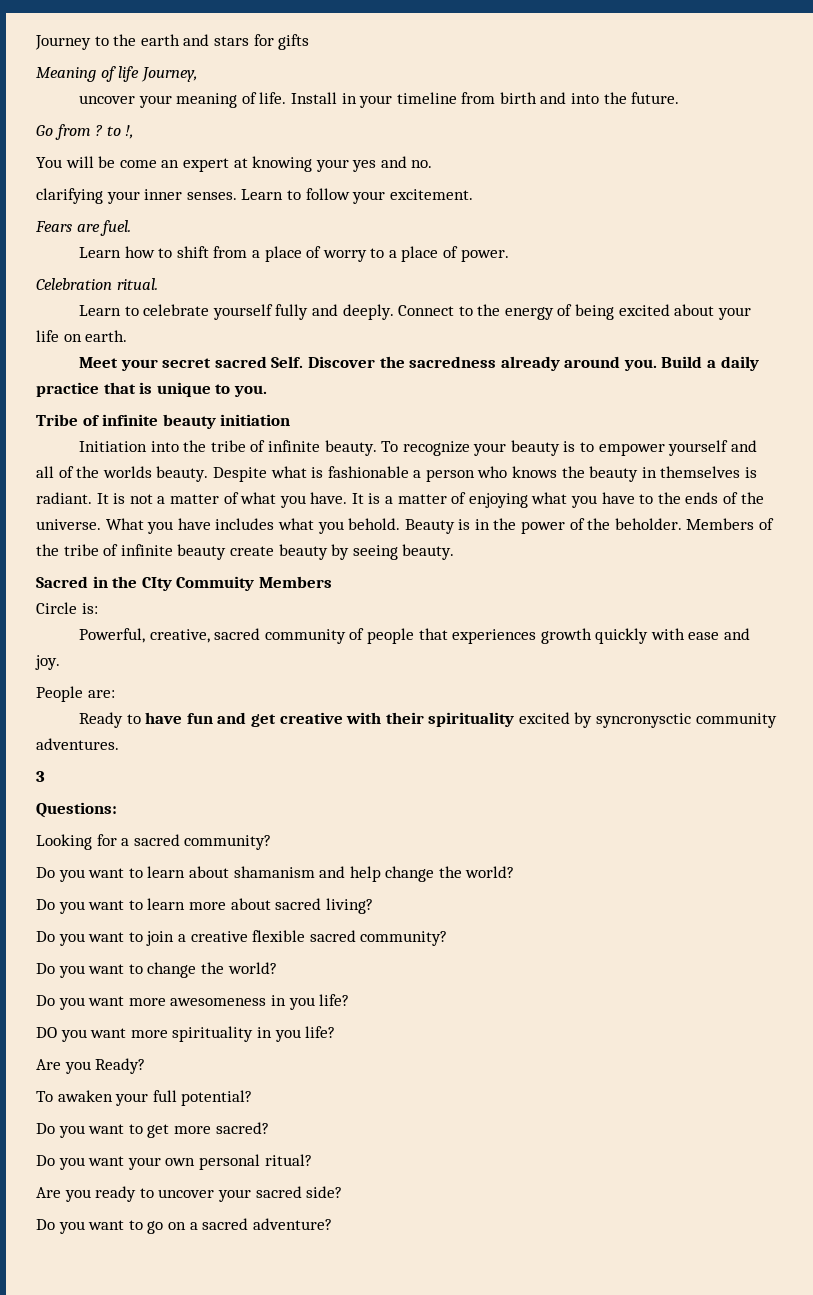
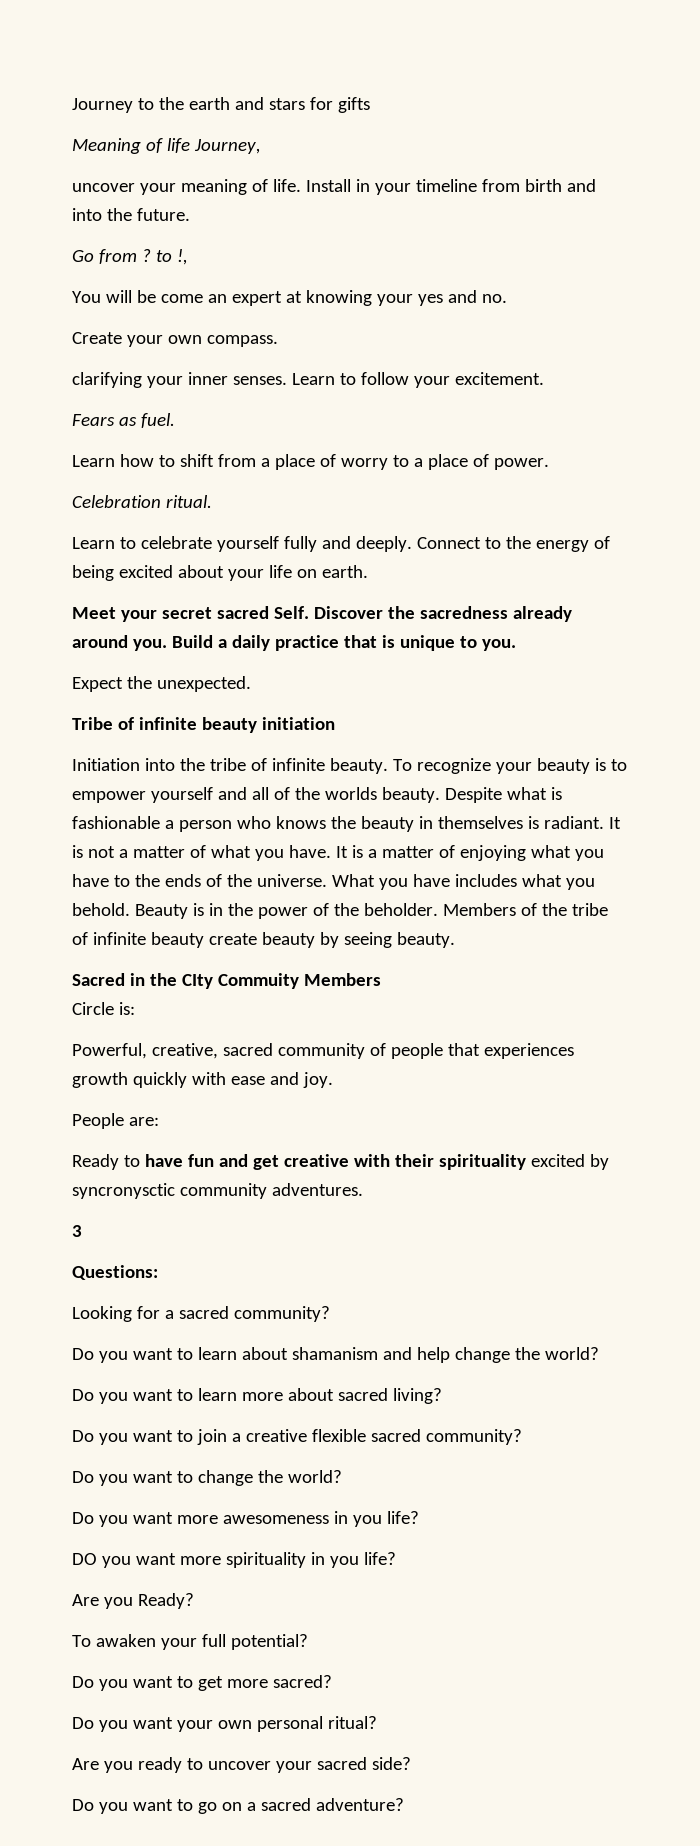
(433, 164) none -> [72,332,278,347] // Create your own compass.
[76,224,100,232] are -> [118,417,137,426] as
(267, 391) none -> [72,676,251,692] // Expect the unexpected.

